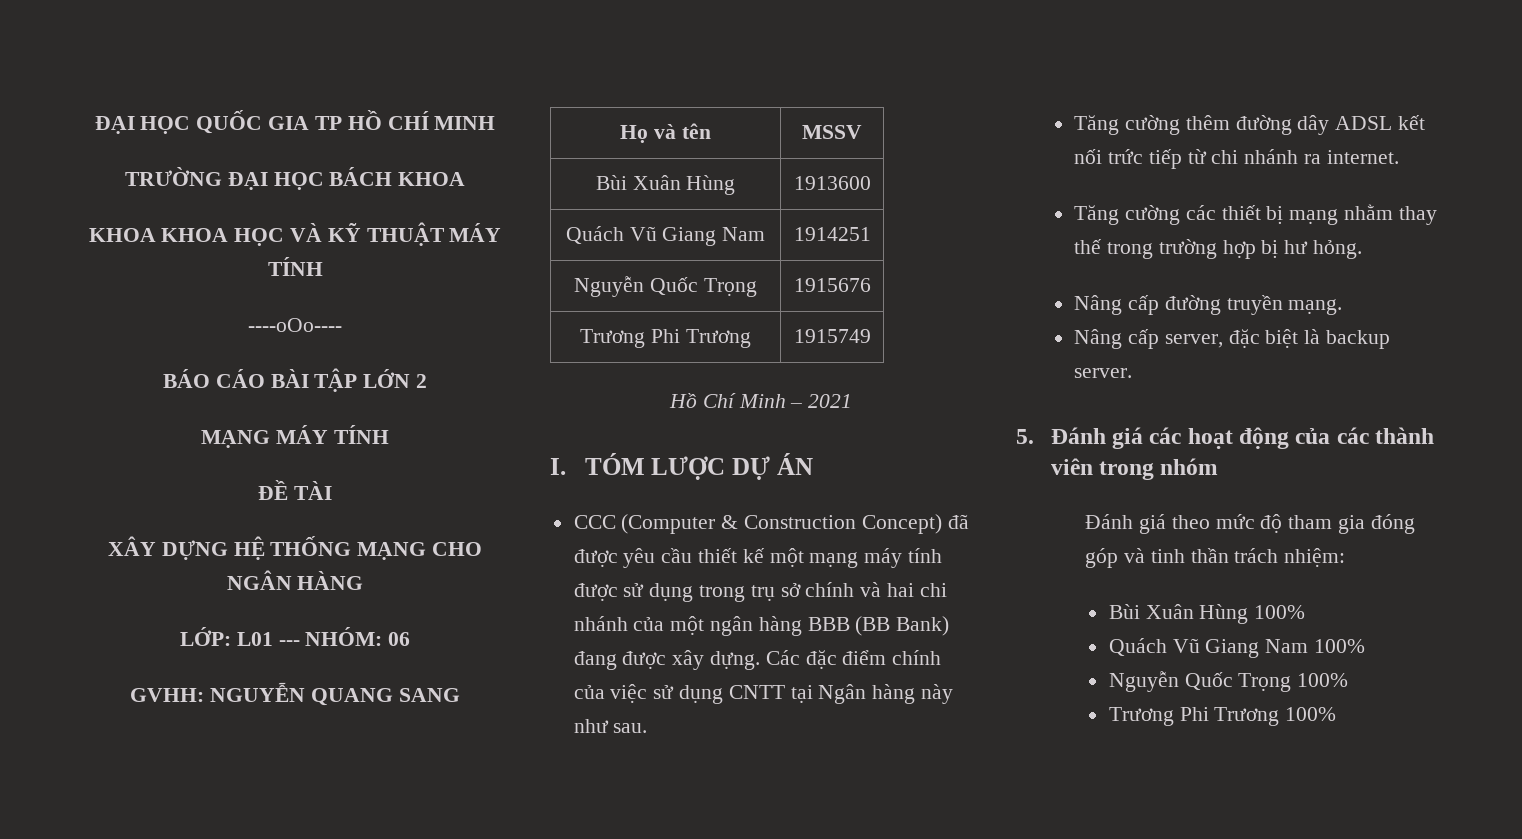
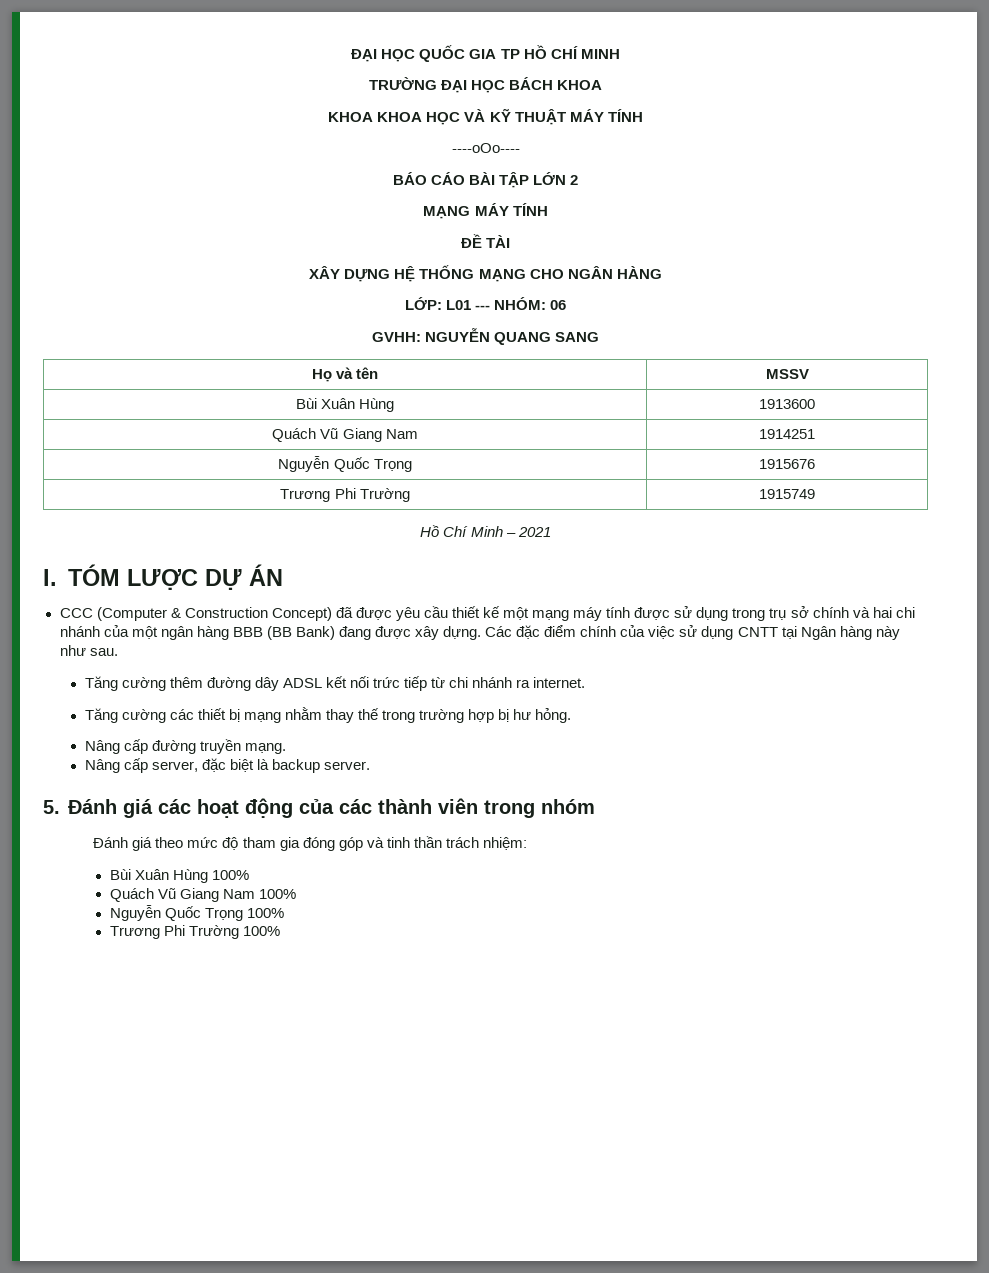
[685,329,751,348] Trương -> [359,488,410,502] Trường
[1214,707,1280,726] Trương -> [188,925,239,939] Trường

